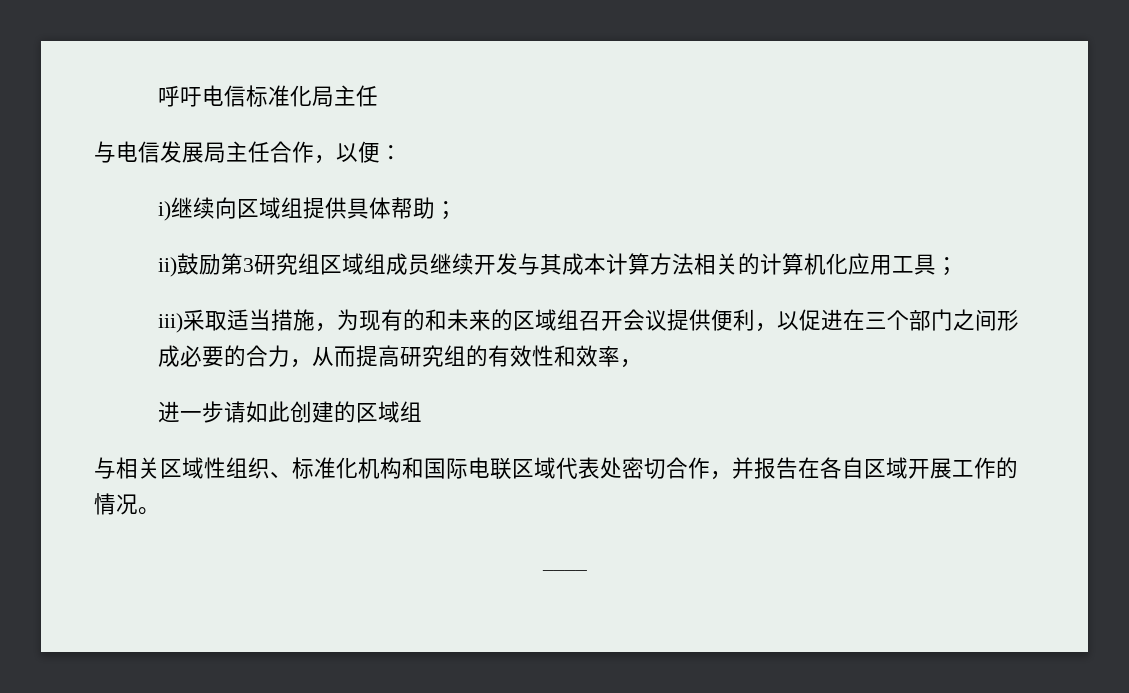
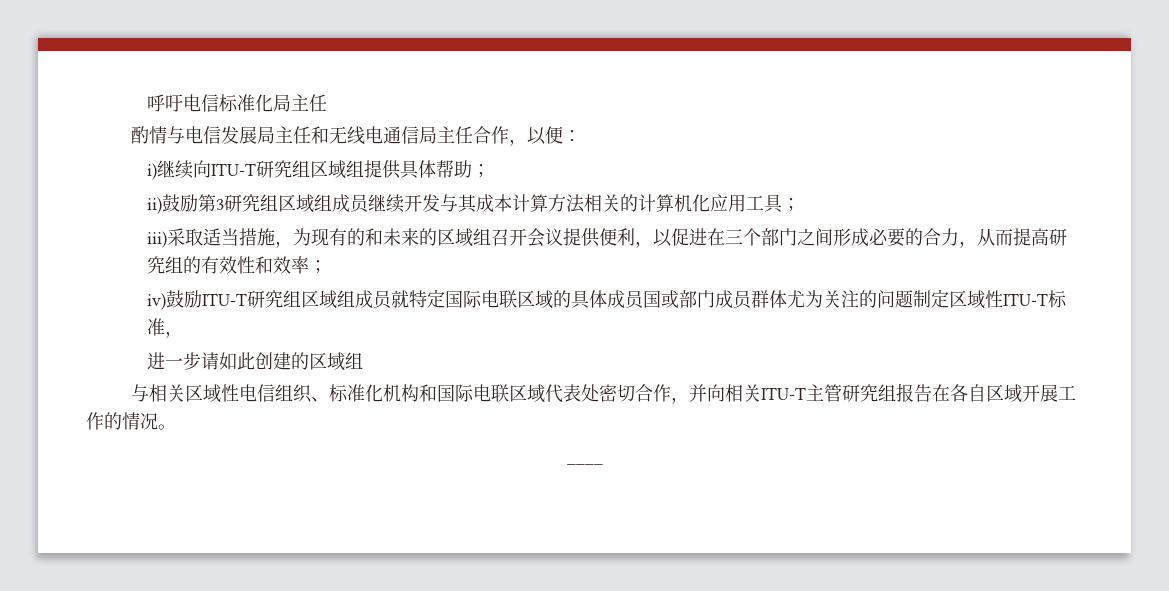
(379, 96) none -> [130,126,167,144] 酌情
(270, 152) none -> [310,126,473,145] 和无线电通信局主任
(238, 208) none -> [211,160,311,178] ITU-T研究组
(621, 356) none -> [309,260,328,274] [147,289,1068,310] [147,318,166,336] ； // iv)鼓励ITU-T研究组区域组成员就特定国际电联区域的具体成员国或部门成员群体尤为关注的问题制定区域性ITU-T标准
(226, 468) none -> [238,384,275,402] 电信
(754, 468) none -> [706,384,896,402] 向相关ITU-T主管研究组

